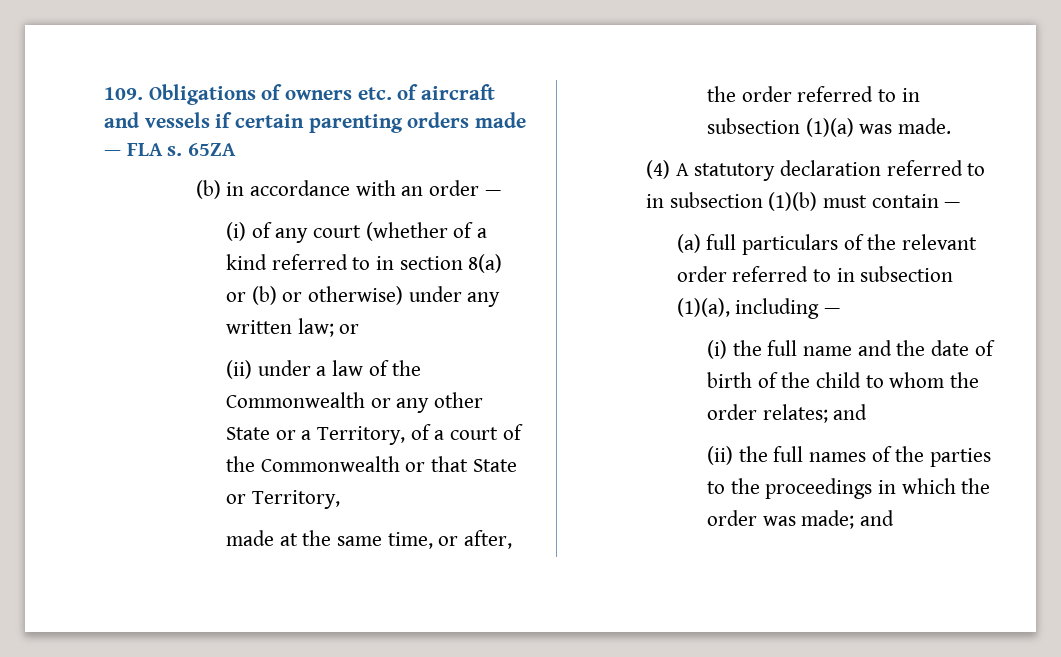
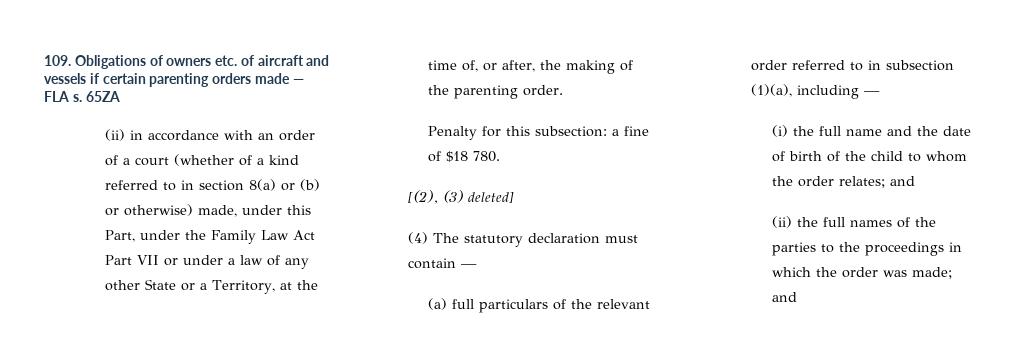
[195,180,221,199] (b) -> [105,129,126,141] (ii)
[484,190,501,196] [226,222,309,243] — // (i) of any -> [105,155,131,166] of a
[408,286,501,307] [226,318,360,337] [226,360,253,379] under any written law; or // (ii) -> [198,205,312,217] [105,230,316,244] [105,255,179,266] made, under this Part, under the Family Law Act Part VII or
[392,360,422,376] [226,392,391,408] the Commonwealth or -> (281, 260) none
[410,424,523,440] [226,456,517,472] [226,490,340,509] [226,530,513,549] [707,86,920,102] [707,118,952,137] of a court of the Commonwealth or that State or Territory, // made at the same time, or after, the order referred to in subsection (1)(a) was made. -> [280,280,319,290] [428,60,634,74] [428,85,564,99] [428,126,650,140] [428,151,501,162] [407,190,514,204] at the time of, or after, the making of the parenting order. // Penalty for this subsection: a fine of $18 780. // [(2), (3) deleted]
[675,163,689,176] A -> [432,233,459,243] The
[886,160,986,176] [646,192,818,211] referred to in subsection (1)(b) -> (600, 238) none

